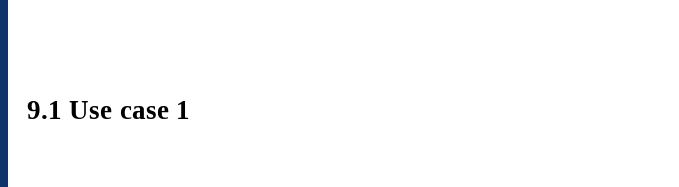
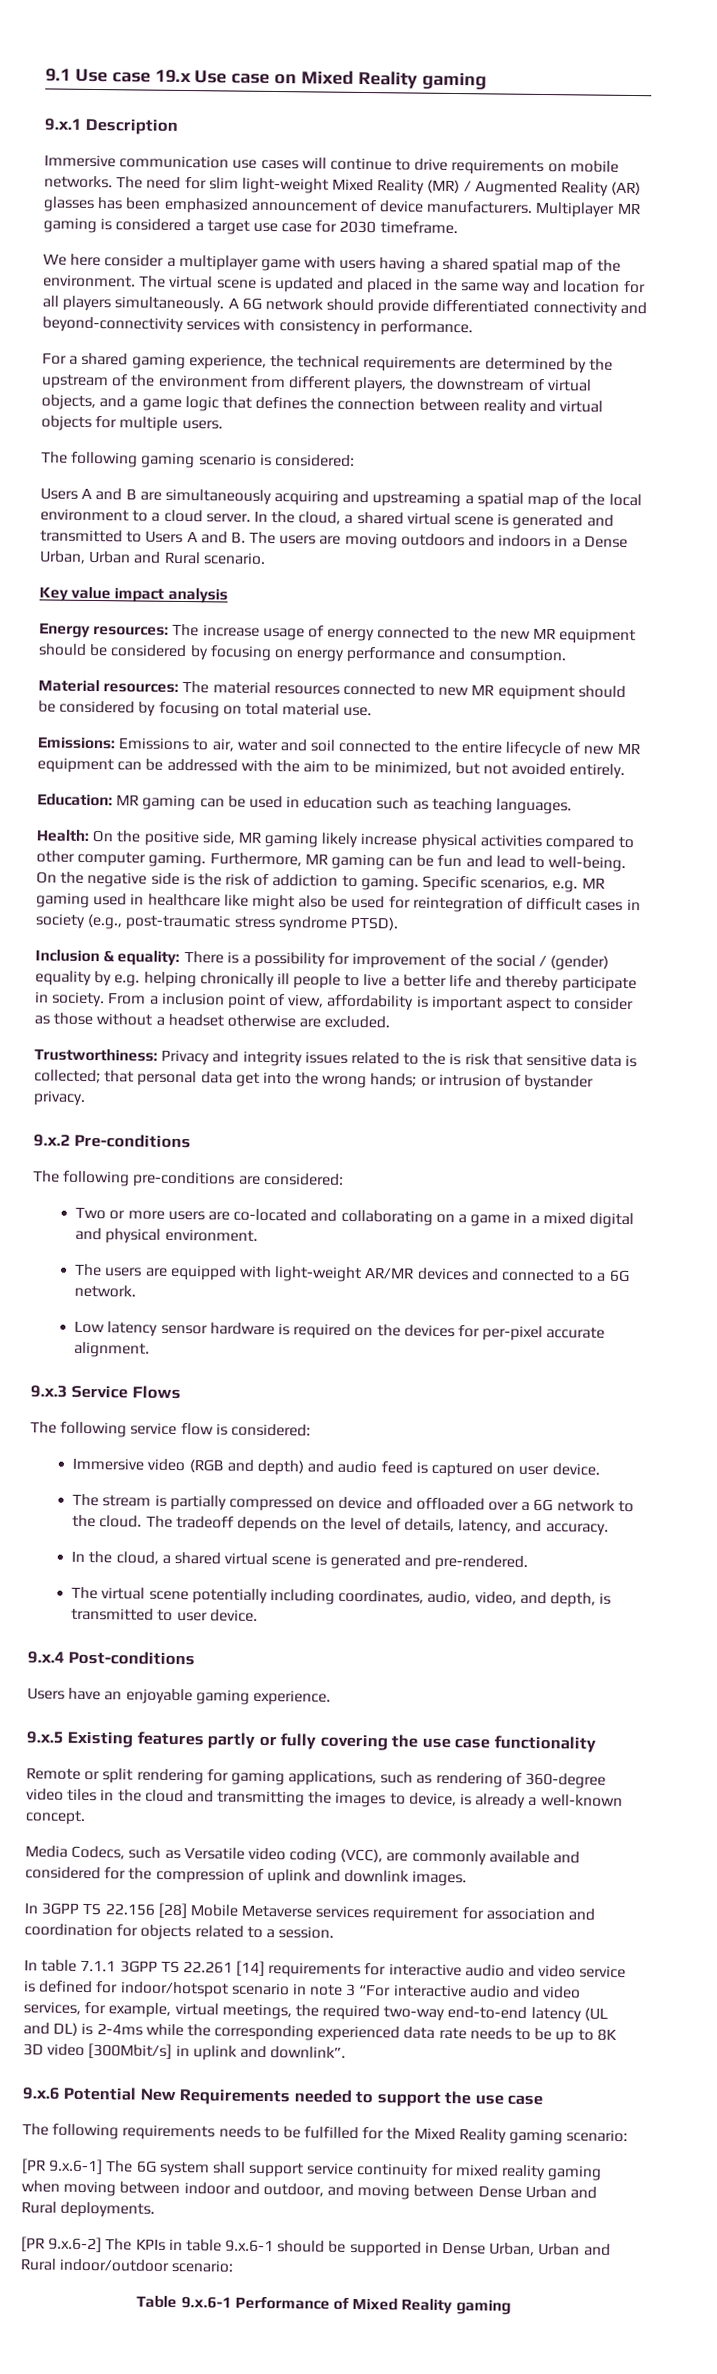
[175,101,190,119] 1 -> [154,69,487,90] [44,118,179,135] [44,154,619,176] [44,175,642,197] [43,196,641,218] [43,217,458,235] [43,253,621,275] [43,274,646,295] [42,295,647,317] [42,316,473,337] [42,352,614,374] [41,374,592,393] [41,394,604,415] [41,415,223,432] [41,451,355,469] [40,487,642,509] [40,508,614,530] [40,529,628,549] [39,550,266,565] [39,586,228,604] [39,622,637,645] [38,643,567,665] [38,679,626,701] [38,700,373,718] [37,736,640,758] [37,757,626,779] [37,793,573,815] [36,829,635,851] [36,850,627,872] [36,871,605,893] [36,892,641,913] [35,913,399,932] [35,949,610,971] [35,970,637,993] [35,991,635,1013] [34,1012,391,1029] [34,1048,638,1068] [34,1069,595,1091] [33,1090,86,1106] [33,1133,192,1149] [33,1170,344,1188] [75,1206,634,1229] [75,1227,258,1244] [74,1263,630,1283] [74,1284,137,1298] [74,1320,606,1342] [74,1341,151,1358] [30,1385,181,1400] [30,1421,311,1438] [72,1457,600,1478] [72,1493,634,1513] [72,1514,609,1536] [71,1550,529,1571] [71,1586,612,1608] [71,1607,258,1622] [27,1650,196,1666] [27,1687,331,1706] [26,1731,596,1753] [26,1767,607,1789] [26,1788,623,1809] [25,1810,86,1825] [25,1845,581,1866] [25,1866,468,1887] [24,1902,596,1923] [24,1923,335,1941] [24,1959,627,1979] [23,1980,582,1999] [23,2001,608,2023] [23,2022,617,2044] [23,2043,347,2061] [22,2086,544,2107] [22,2123,629,2145] [21,2158,603,2181] [21,2180,598,2200] [21,2201,156,2218] [21,2236,611,2257] [20,2258,234,2273] [136,2295,511,2315] 19.x Use case on Mixed Reality gaming // 9.x.1 Description // Immersive communication use cases will continue to drive requirements on mobile networks. The need for slim light-weight Mixed Reality (MR) / Augmented Reality (AR) glasses has been emphasized announcement of device manufacturers. Multiplayer MR gaming is considered a target use case for 2030 timeframe. // We here consider a multiplayer game with users having a shared spatial map of the environment. The virtual scene is updated and placed in the same way and location for all players simultaneously. A 6G network should provide differentiated connectivity and beyond-connectivity services with consistency in performance. // For a shared gaming experience, the technical requirements are determined by the upstream of the environment from different players, the downstream of virtual objects, and a game logic that defines the connection between reality and virtual objects for multiple users. // The following gaming scenario is considered: // Users A and B are simultaneously acquiring and upstreaming a spatial map of the local environment to a cloud server. In the cloud, a shared virtual scene is generated and transmitted to Users A and B. The users are moving outdoors and indoors in a Dense Urban, Urban and Rural scenario. // Key value impact analysis // Energy resources: The increase usage of energy connected to the new MR equipment should be considered by focusing on energy performance and consumption. // Material resources: The material resources connected to new MR equipment should be considered by focusing on total material use. // Emissions: Emissions to air, water and soil connected to the entire lifecycle of new MR equipment can be addressed with the aim to be minimized, but not avoided entirely. // Education: MR gaming can be used in education such as teaching languages. // Health: On the positive side, MR gaming likely increase physical activities compared to other computer gaming. Furthermore, MR gaming can be fun and lead to well-being. On the negative side is the risk of addiction to gaming. Specific scenarios, e.g. MR gaming used in healthcare like might also be used for reintegration of difficult cases in society (e.g., post-traumatic stress syndrome PTSD). // Inclusion & equality: There is a possibility for improvement of the social / (gender) equality by e.g. helping chronically ill people to live a better life and thereby participate in society. From a inclusion point of view, affordability is important aspect to consider as those without a headset otherwise are excluded. // Trustworthiness: Privacy and integrity issues related to the is risk that sensitive data is collected; that personal data get into the wrong hands; or intrusion of bystander privacy. // 9.x.2 Pre-conditions // The following pre-conditions are considered: // Two or more users are co-located and collaborating on a game in a mixed digital and physical environment. // The users are equipped with light-weight AR/MR devices and connected to a 6G network. // Low latency sensor hardware is required on the devices for per-pixel accurate alignment. // 9.x.3 Service Flows // The following service flow is considered: // Immersive video (RGB and depth) and audio feed is captured on user device. // The stream is partially compressed on device and offloaded over a 6G network to the cloud. The tradeoff depends on the level of details, latency, and accuracy. // In the cloud, a shared virtual scene is generated and pre-rendered. // The virtual scene potentially including coordinates, audio, video, and depth, is transmitted to user device. // 9.x.4 Post-conditions // Users have an enjoyable gaming experience. // 9.x.5 Existing features partly or fully covering the use case functionality // Remote or split rendering for gaming applications, such as rendering of 360-degree video tiles in the cloud and transmitting the images to device, is already a well-known concept. // Media Codecs, such as Versatile video coding (VCC), are commonly available and considered for the compression of uplink and downlink images. // In 3GPP TS 22.156 [28] Mobile Metaverse services requirement for association and coordination for objects related to a session. // In table 7.1.1 3GPP TS 22.261 [14] requirements for interactive audio and video service is defined for indoor/hotspot scenario in note 3 “For interactive audio and video services, for example, virtual meetings, the required two-way end-to-end latency (UL and DL) is 2-4ms while the corresponding experienced data rate needs to be up to 8K 3D video [300Mbit/s] in uplink and downlink”. // 9.x.6 Potential New Requirements needed to support the use case // The following requirements needs to be fulfilled for the Mixed Reality gaming scenario: // [PR 9.x.6-1] The 6G system shall support service continuity for mixed reality gaming when moving between indoor and outdoor, and moving between Dense Urban and Rural deployments. // [PR 9.x.6-2] The KPIs in table 9.x.6-1 should be supported in Dense Urban, Urban and Rural indoor/outdoor scenario: // Table 9.x.6-1 Performance of Mixed Reality gaming

